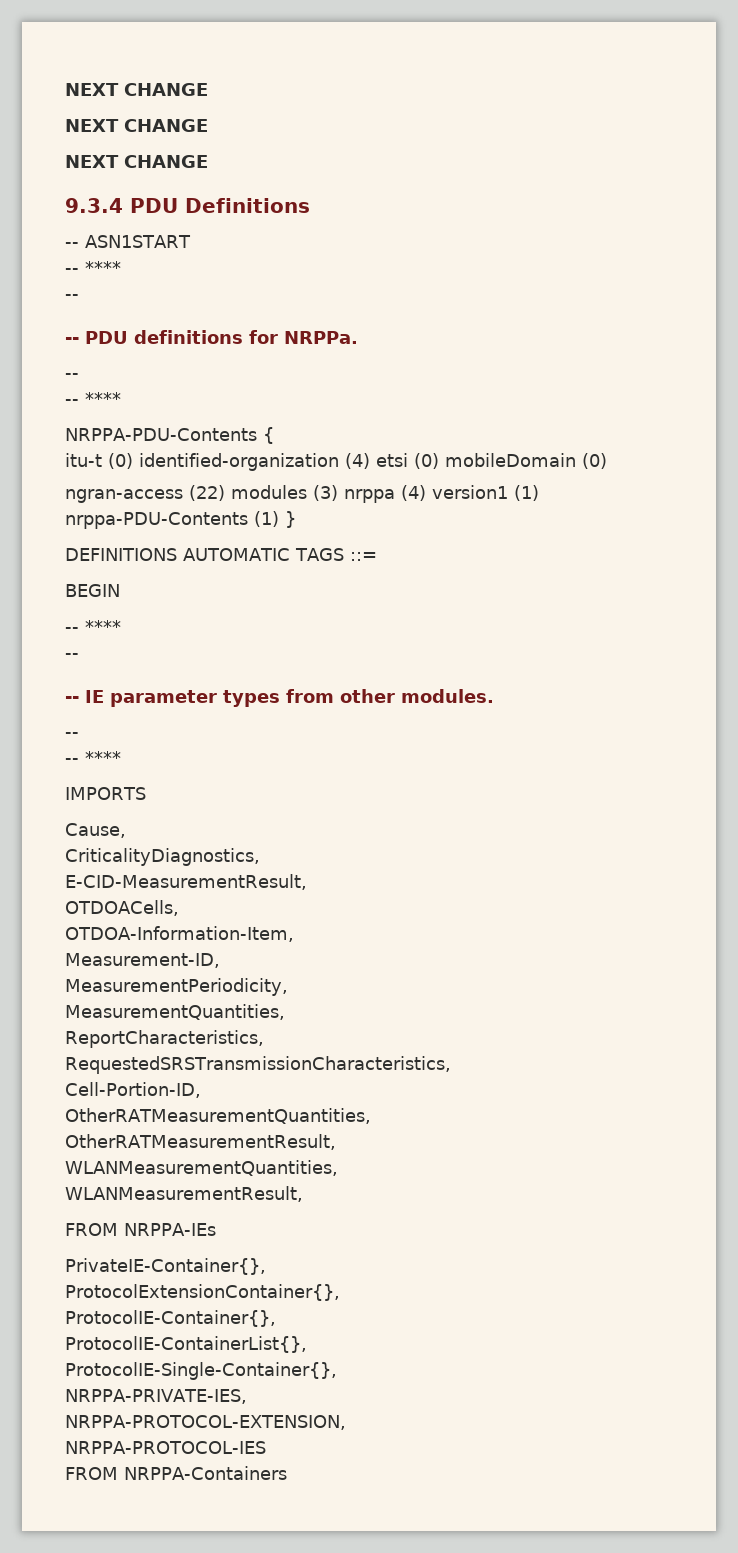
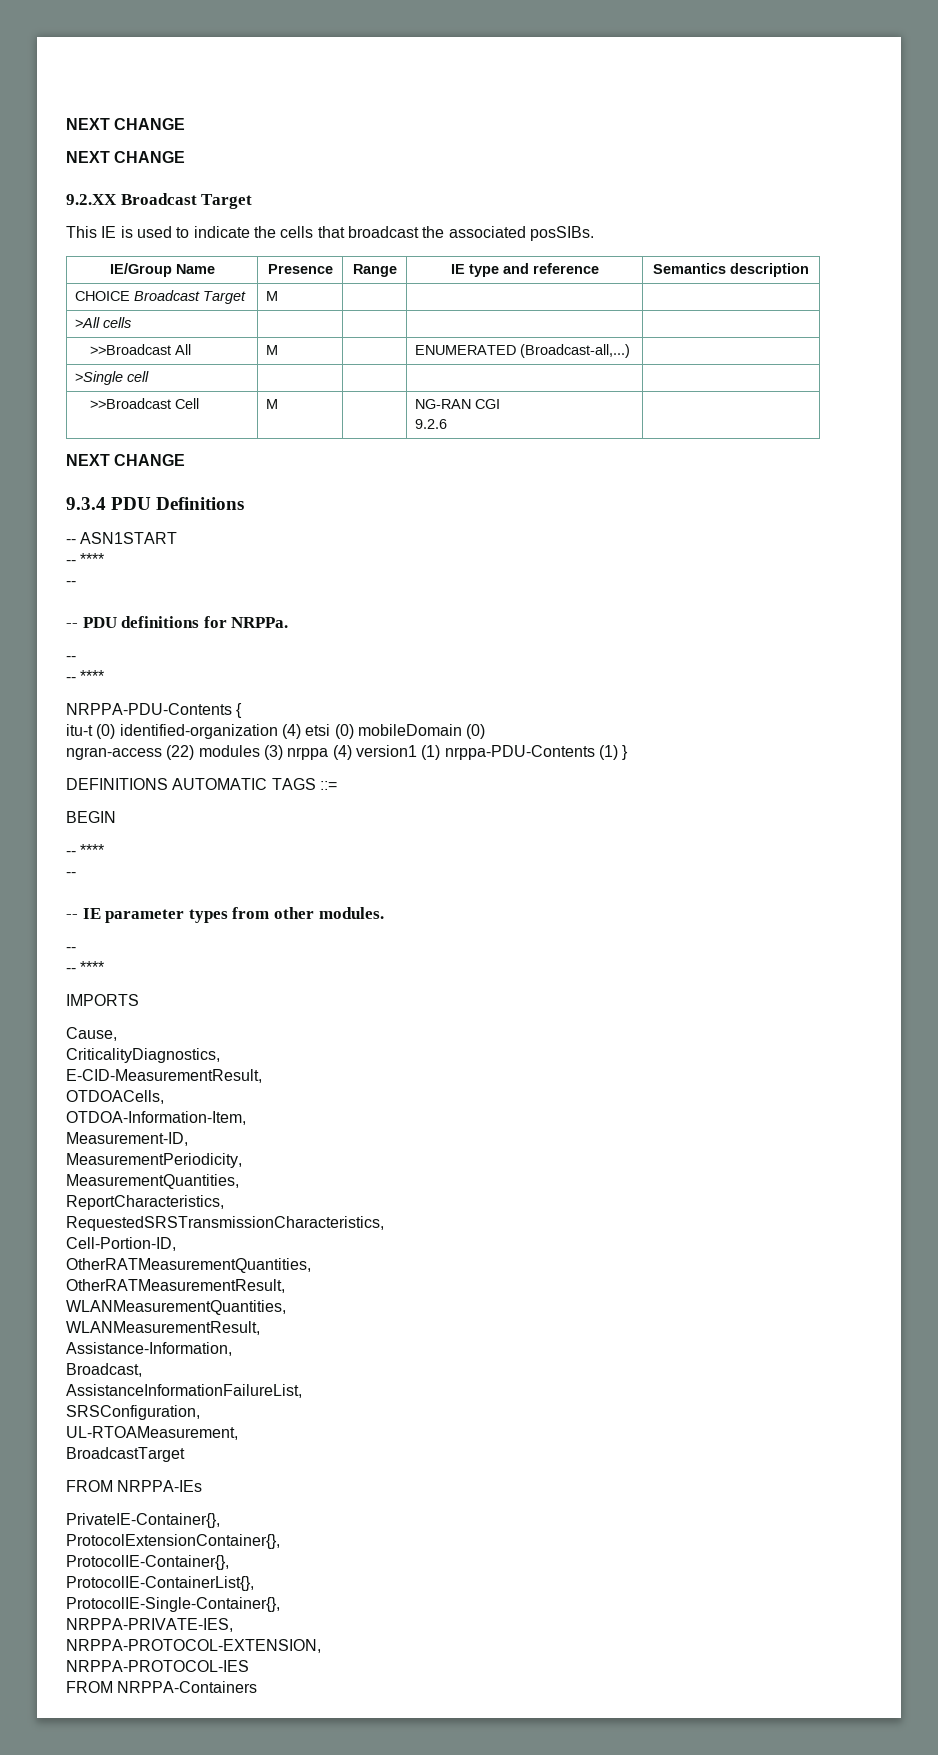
[65,83,208,96] [65,119,208,132] NEXT CHANGE // NEXT CHANGE -> [66,118,186,130] [66,151,186,163] [66,193,253,209] [66,226,594,241] [109,263,215,277] [267,264,333,274] [352,264,397,277] [450,263,599,277] [653,263,809,277] [75,290,247,304] [266,291,279,301] [75,317,132,328] [90,344,192,355] [266,345,279,355] [415,344,631,358] [75,371,150,385] [90,398,200,409] [266,399,279,409] [415,399,501,409] [415,419,448,429] NEXT CHANGE // NEXT CHANGE // 9.2.XX Broadcast Target // This IE is used to indicate the cells that broadcast the associated posSIBs. // IE/Group Name | Presence | Range | IE type and reference | Semantics description // CHOICE Broadcast Target | M | | | // >All cells | | | | // >>Broadcast All | M | | ENUMERATED (Broadcast-all,...) | // >Single cell | | | | // >>Broadcast Cell | M | | NG-RAN CGI // 9.2.6 |
(303, 1194) none -> [66,1342,232,1356] [66,1363,142,1377] [66,1384,302,1398] [66,1405,200,1420] [66,1426,238,1440] [66,1447,185,1462] // Assistance-Information, // Broadcast, // AssistanceInformationFailureList, // SRSConfiguration, // UL-RTOAMeasurement, // BroadcastTarget

